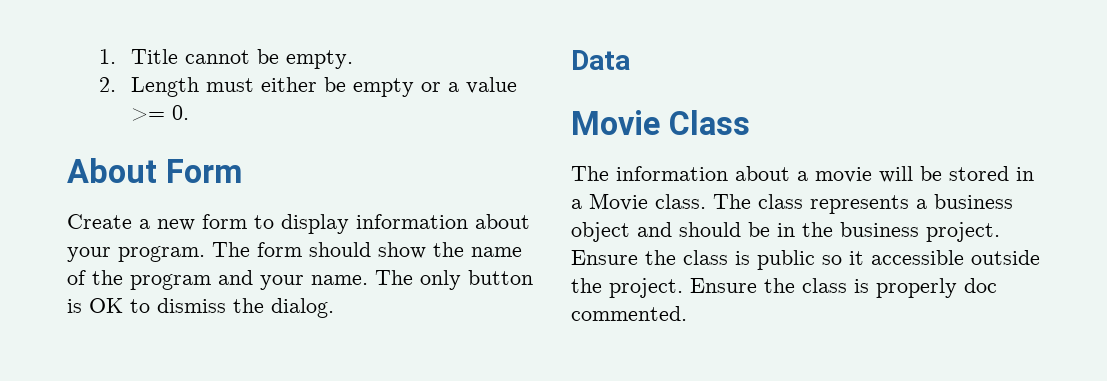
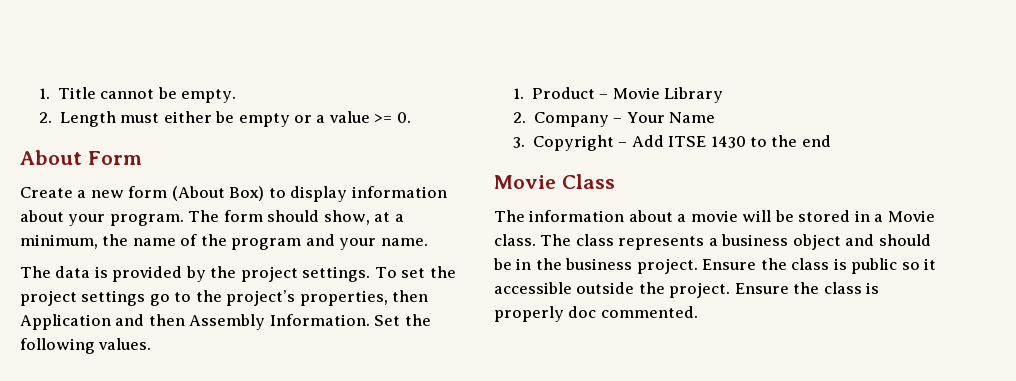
(247, 221) none -> [171,186,265,201] (About Box)
[378,242,426,259] show -> [323,210,404,225] [20,234,98,249] show, at a minimum,
[375,270,533,290] [67,298,334,318] [571,50,630,70] The only button is OK to dismiss the dialog. // Data -> [20,266,456,282] [20,290,429,306] [20,314,431,330] [20,338,152,354] [512,87,724,103] [512,112,716,127] [512,135,831,151] // The data is provided by the project settings. To set the project settings go to the project’s properties, then Application and then Assembly Information. Set the following values. // 1. Product – Movie Library // 2. Company – Your Name // 3. Copyright – Add ITSE 1430 to the end

